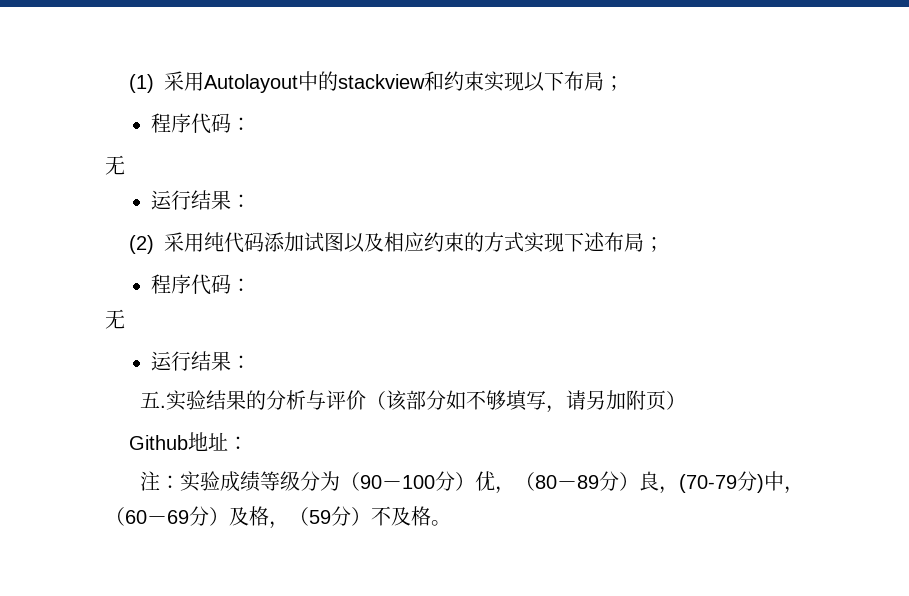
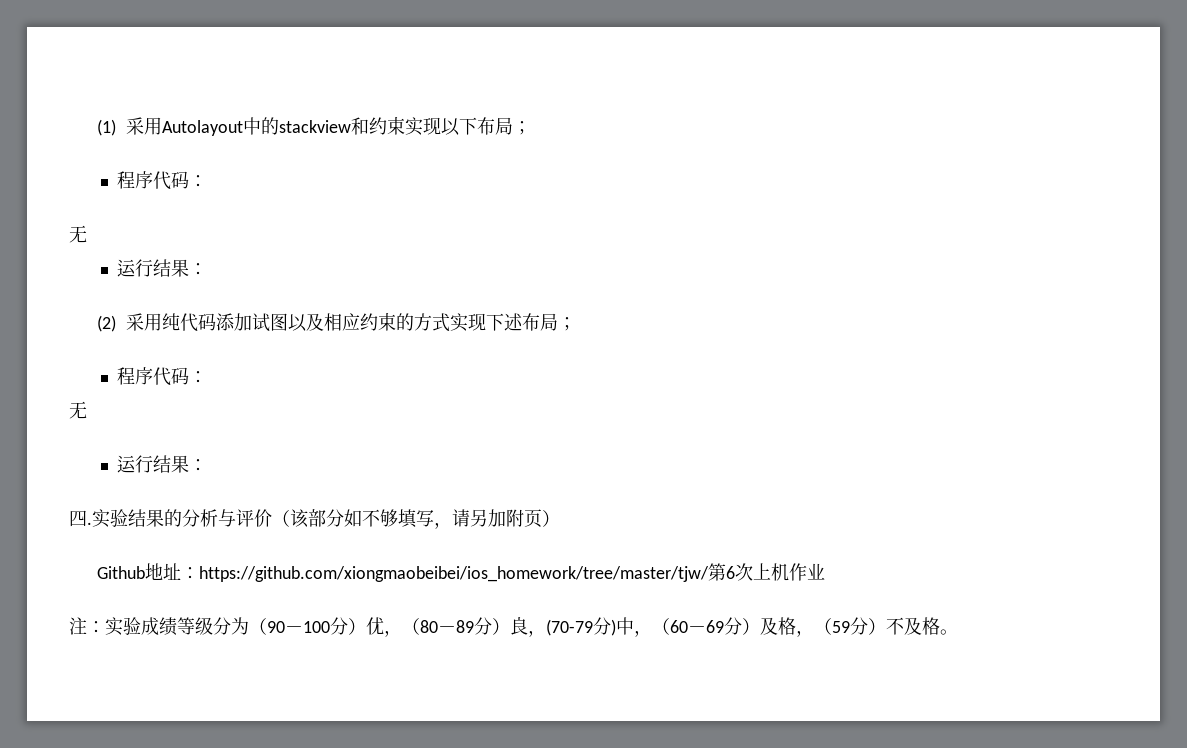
[140,391,161,408] 五 -> [69,510,87,527] 四
(248, 443) none -> [199,563,826,582] https://github.com/xiongmaobeibei/ios_homework/tree/master/tjw/第6次上机作业

